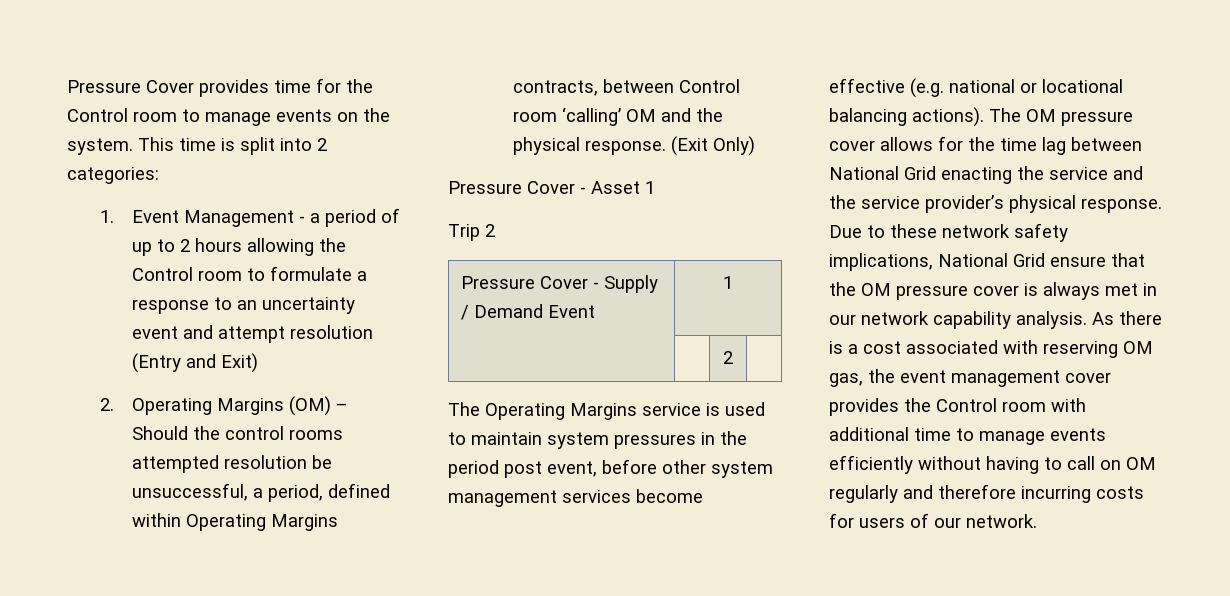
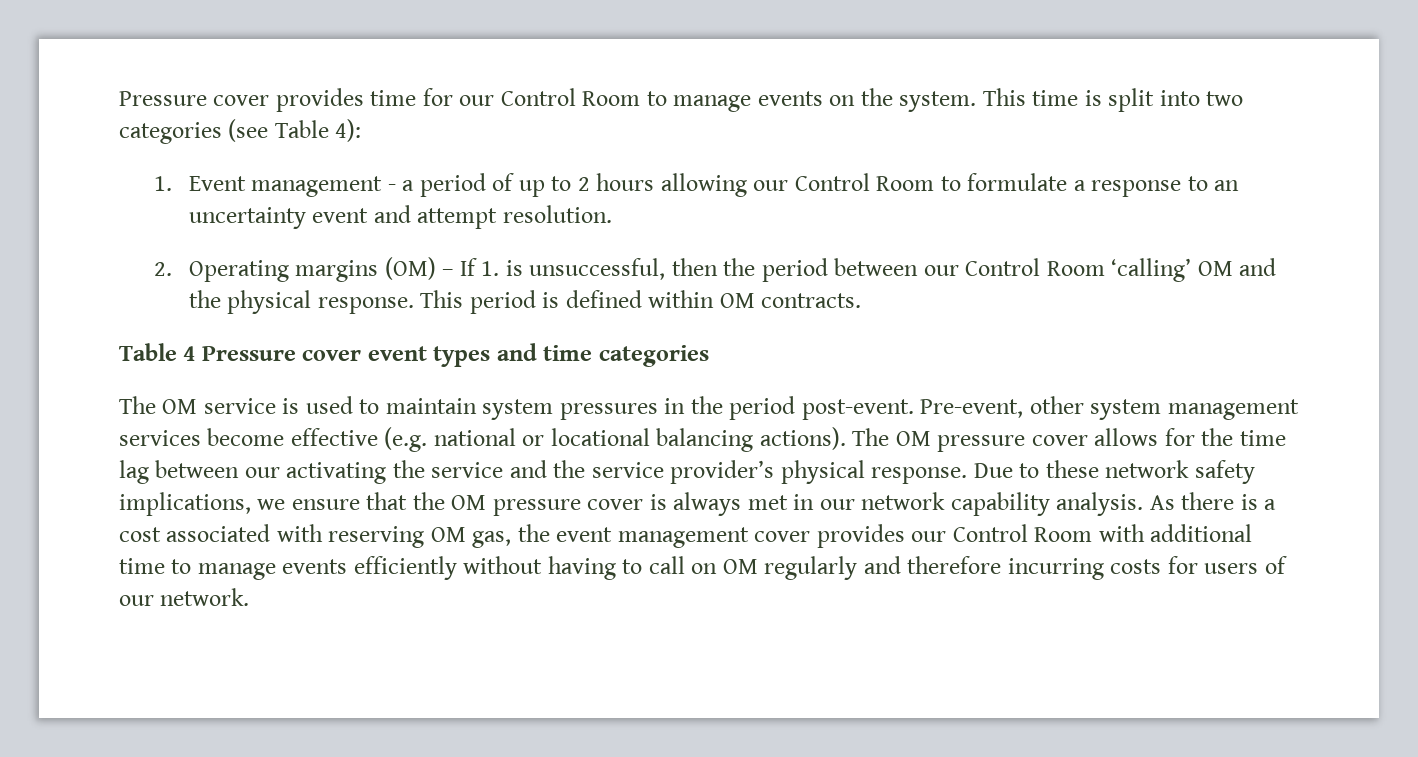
[67,80,194,93] Pressure Cover -> [119,91,270,106] Pressure cover
[346,79,373,93] [67,108,177,122] the Control room -> [459,88,641,106] our Control Room
[317,138,327,151] [67,167,159,184] 2 categories: -> [1206,91,1244,106] [119,119,362,144] two categories (see Table 4):
[184,210,295,227] Management -> [251,176,383,197] management
[319,238,347,252] [132,267,243,281] the Control room -> [753,173,935,191] our Control Room
[290,325,374,339] [132,353,259,373] resolution (Entry and Exit) -> [502,205,612,223] resolution.
[217,398,285,415] Margins -> [295,260,379,282] margins
[132,426,344,440] [132,455,333,473] [132,483,391,502] [132,513,339,531] [513,79,741,96] [513,111,558,122] Should the control rooms attempted resolution be unsuccessful, a period, defined within Operating Margins contracts, between Control room -> [459,258,1105,282] If 1. is unsuccessful, then the period between our Control Room
[671,136,756,156] [448,181,655,194] [448,224,495,241] [460,275,658,293] [460,304,595,320] [723,276,733,289] [723,351,733,364] [448,402,637,420] (Exit Only) // Pressure Cover - Asset 1 // Trip 2 // Pressure Cover - Supply / Demand Event | 1 // | | 2 | // The Operating Margins -> [420,290,862,314] [119,343,709,367] [119,396,198,414] This period is defined within OM contracts. // Table 4 Pressure cover event types and time categories // The OM
[504,459,657,478] post event, before -> [801,399,1024,420] post-event. Pre-event,
[829,166,1012,184] National Grid enacting -> [244,462,387,484] our activating
[938,253,1045,267] National Grid -> [257,499,286,510] we
[904,398,1046,412] the Control room -> [911,524,1093,542] our Control Room

